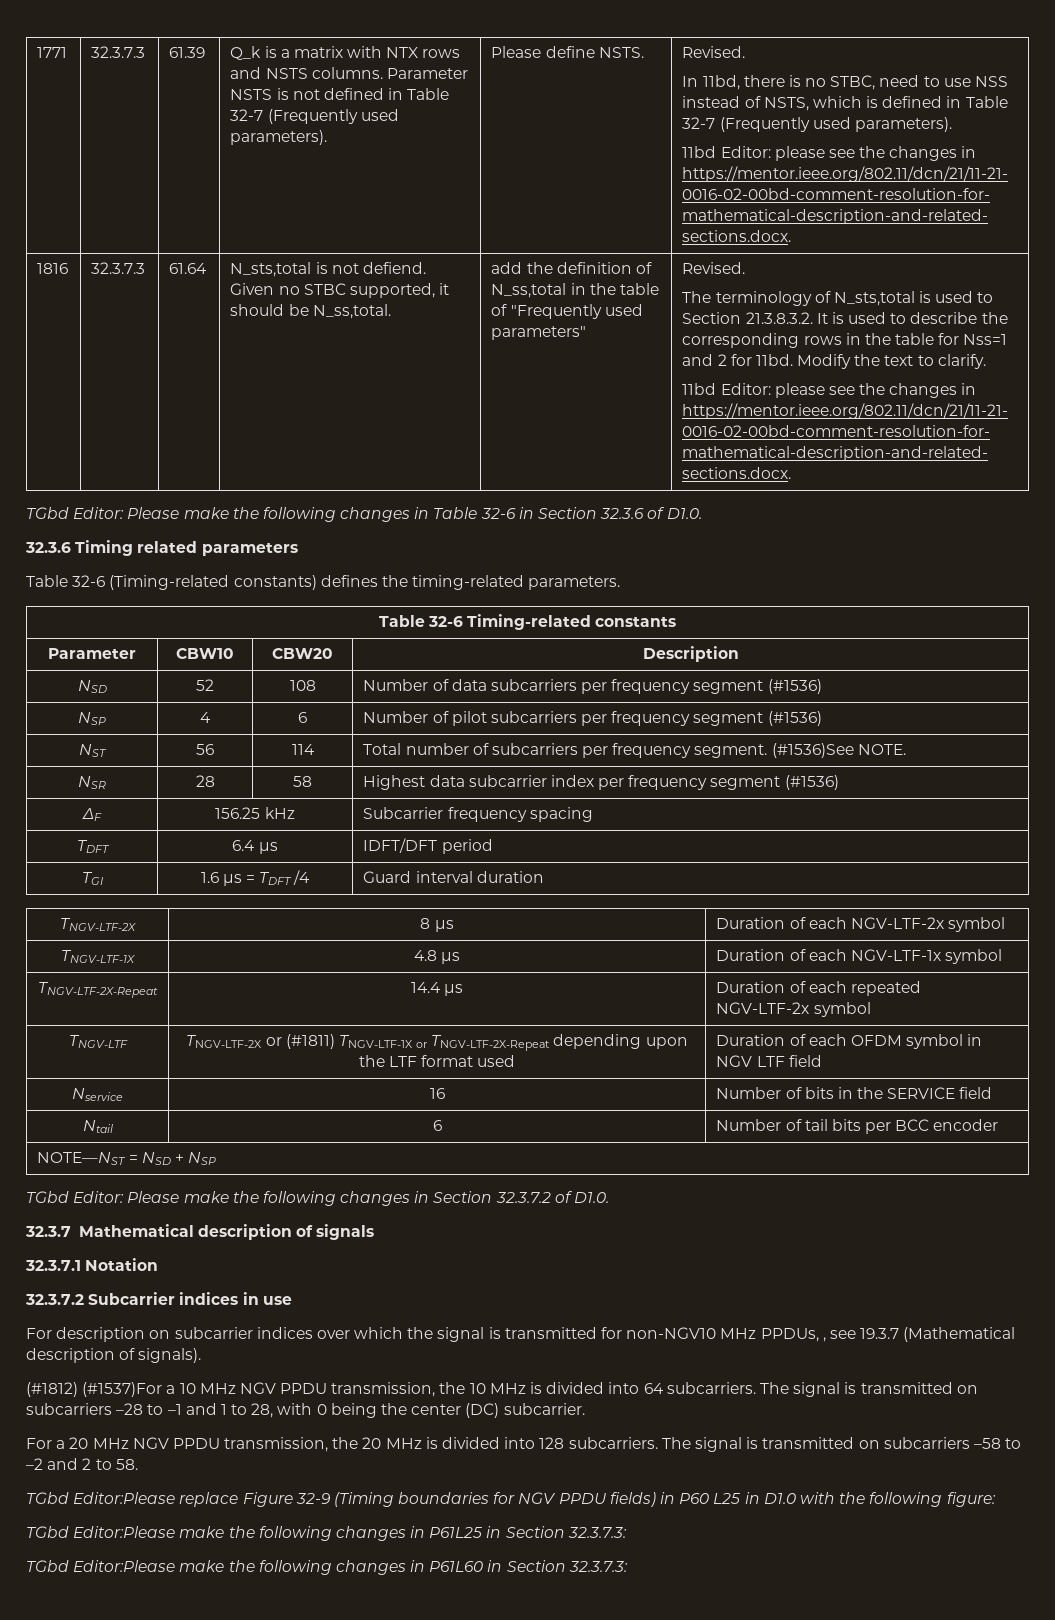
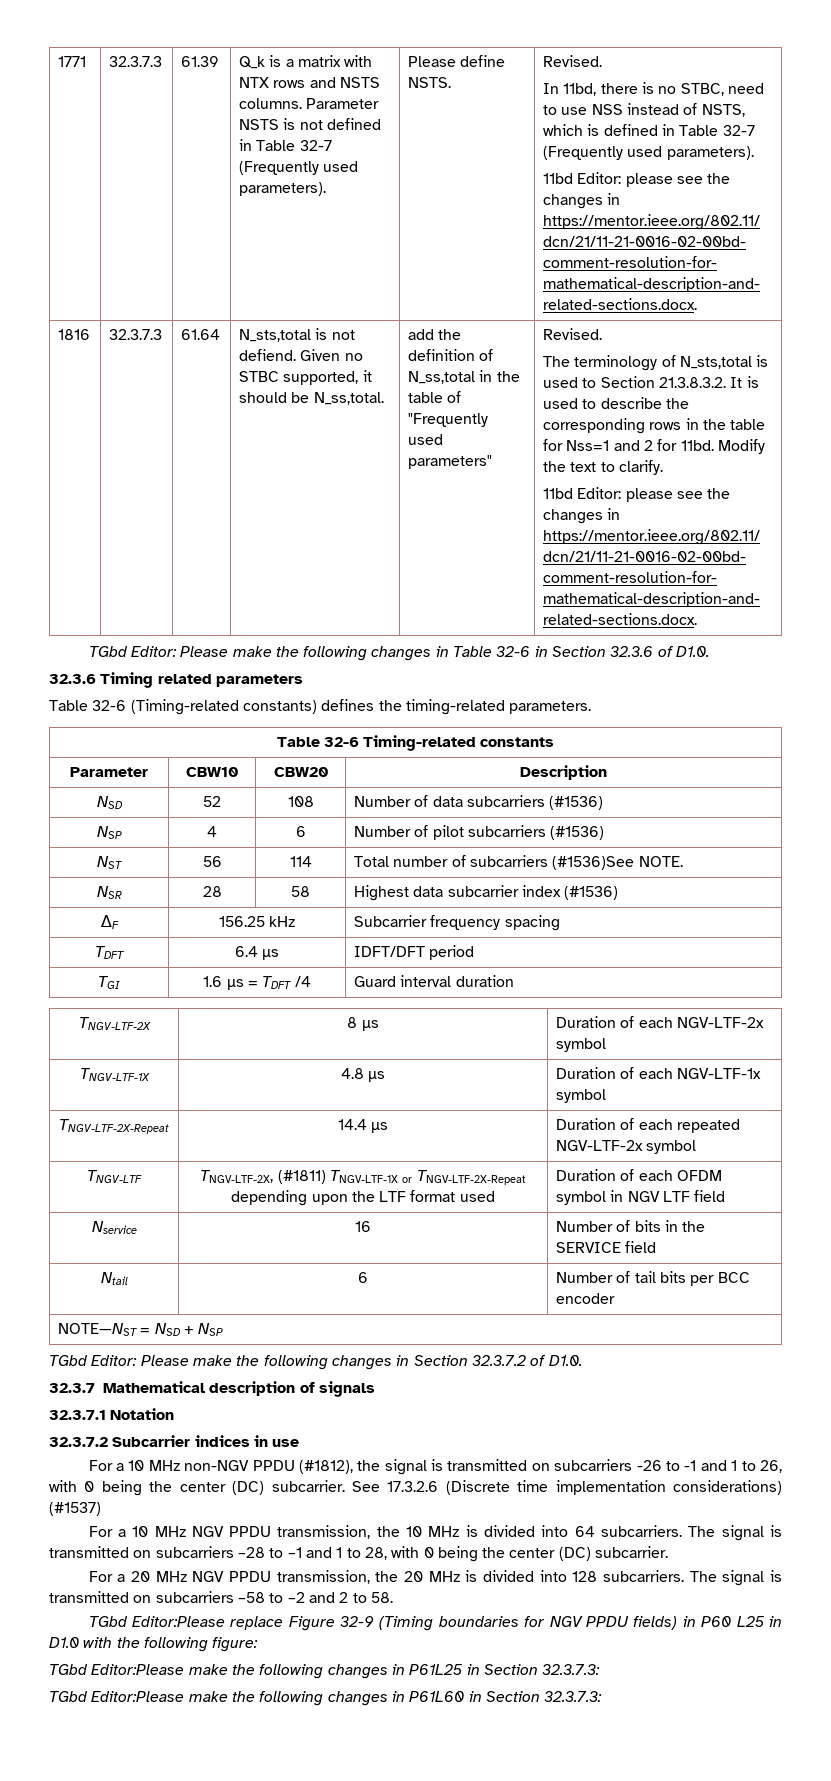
[581,679,764,694] per frequency segment -> (546, 801) none
[581,711,764,726] per frequency segment -> (547, 831) none
[582,743,768,758] per frequency segment. -> (549, 861) none
[598,775,781,790] per frequency segment -> (562, 891) none
[186,1035,282,1048] TNGV-LTF-2X or -> [200,1170,274,1183] TNGV-LTF-2X,
[56,1327,1016,1342] [26,1348,202,1363] [26,1382,163,1397] description on subcarrier indices over which the signal is transmitted for non-NGV10 MHz PPDUs, , see 19.3.7 (Mathematical description of signals). // (#1812) (#1537)For -> [115,1459,783,1475] [49,1480,783,1496] [49,1502,101,1516] [88,1526,113,1537] a 10 MHz non-NGV PPDU (#1812), the signal is transmitted on subcarriers -26 to -1 and 1 to 26, with 0 being the center (DC) subcarrier. See 17.3.2.6 (Discrete time implementation considerations) (#1537) // For

